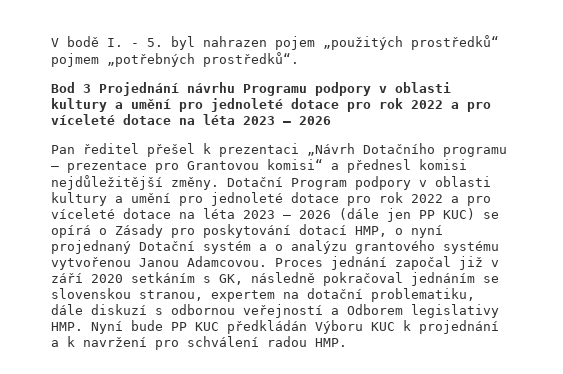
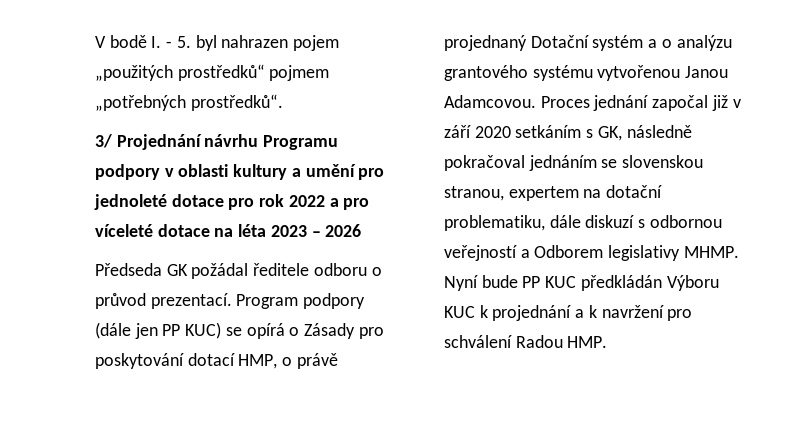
[51,82,91,93] Bod 3 -> [95,134,112,148] 3/
[51,143,507,157] [51,159,467,173] [51,175,491,190] [51,192,491,206] [51,208,331,219] Pan ředitel přešel k prezentaci „Návrh Dotačního programu – prezentace pro Grantovou komisi“ a přednesl komisi nejdůležitější změny. Dotační Program podpory v oblasti kultury a umění pro jednoleté dotace pro rok 2022 a pro víceleté dotace na léta 2023 – 2026 -> [95,263,382,279] [95,293,366,309] Předseda GK požádal ředitele odboru o průvod prezentací. Program podpory
[411,225,443,238] nyní -> [296,353,338,369] právě
[51,322,83,331] HMP. -> [683,246,739,258] MHMP.
[267,336,307,347] radou -> [515,335,563,348] Radou

